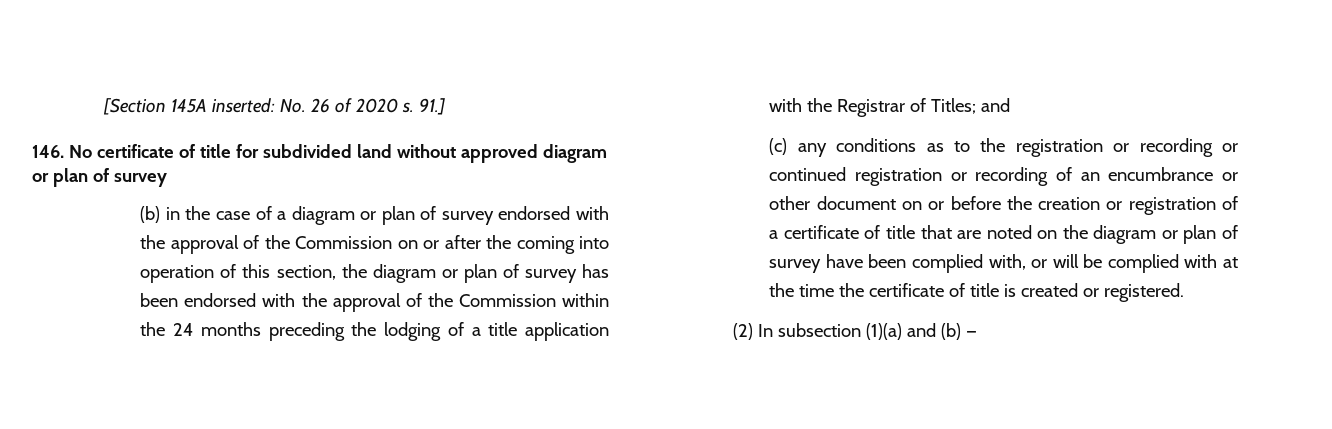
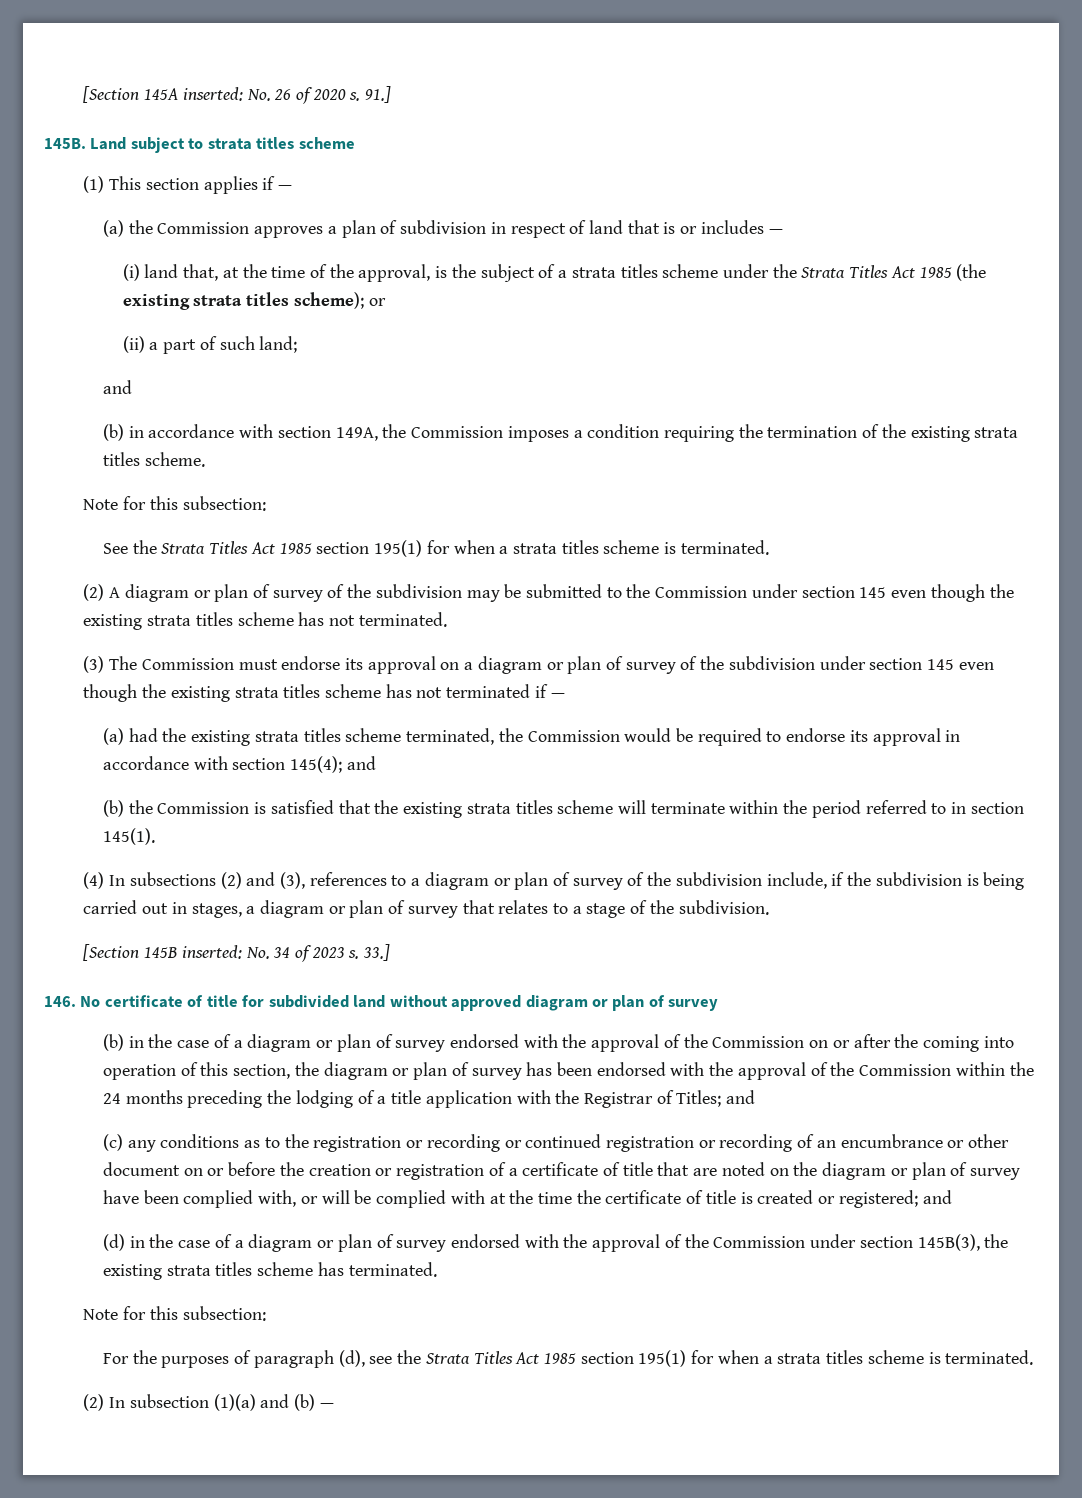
(446, 106) none -> [44,137,355,153] [83,176,292,194] [103,220,783,238] [122,264,987,282] [122,292,386,310] [122,336,298,354] [103,380,133,394] [103,424,1019,442] [103,452,205,467] [83,496,266,511] [103,540,769,557] [83,584,1014,602] [83,612,447,630] [83,656,994,674] [83,684,565,702] [103,728,961,746] [103,756,376,773] [103,800,1024,818] [103,828,156,845] [83,872,1025,890] [83,900,769,918] [83,944,391,962] // 145B. Land subject to strata titles scheme // (1) This section applies if — // (a) the Commission approves a plan of subdivision in respect of land that is or includes — // (i) land that, at the time of the approval, is the subject of a strata titles scheme under the Strata Titles Act 1985 (the existing strata titles scheme); or // (ii) a part of such land; // and // (b) in accordance with section 149A, the Commission imposes a condition requiring the termination of the existing strata titles scheme. // Note for this subsection: // See the Strata Titles Act 1985 section 195(1) for when a strata titles scheme is terminated. // (2) A diagram or plan of survey of the subdivision may be submitted to the Commission under section 145 even though the existing strata titles scheme has not terminated. // (3) The Commission must endorse its approval on a diagram or plan of survey of the subdivision under section 145 even though the existing strata titles scheme has not terminated if — // (a) had the existing strata titles scheme terminated, the Commission would be required to endorse its approval in accordance with section 145(4); and // (b) the Commission is satisfied that the existing strata titles scheme will terminate within the period referred to in section 145(1). // (4) In subsections (2) and (3), references to a diagram or plan of survey of the subdivision include, if the subdivision is being carried out in stages, a diagram or plan of survey that relates to a stage of the subdivision. // [Section 145B inserted: No. 34 of 2023 s. 33.]
[1104,283,1185,302] registered. -> [838,1190,952,1208] [103,1234,1009,1252] [103,1262,437,1280] [83,1306,266,1321] [103,1350,1034,1368] registered; and // (d) in the case of a diagram or plan of survey endorsed with the approval of the Commission under section 145B(3), the existing strata titles scheme has terminated. // Note for this subsection: // For the purposes of paragraph (d), see the Strata Titles Act 1985 section 195(1) for when a strata titles scheme is terminated.

